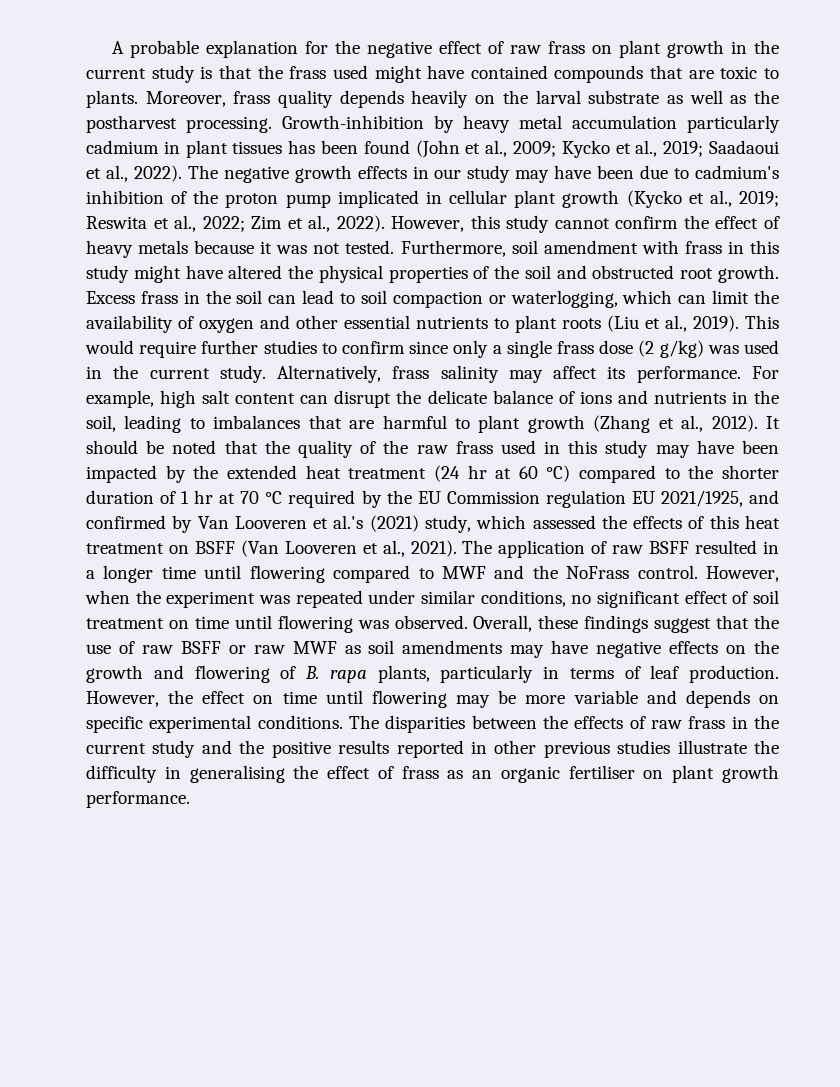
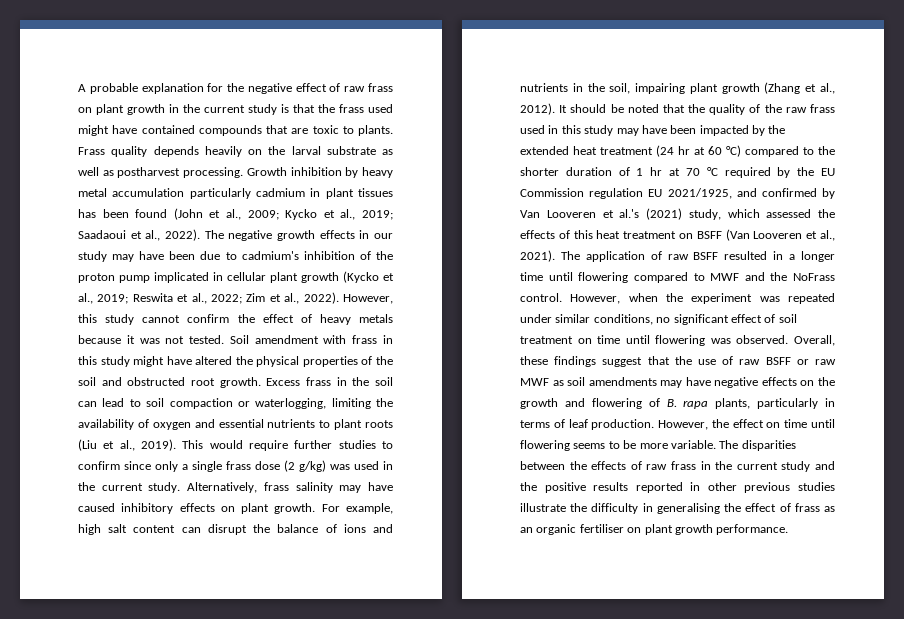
[145,91,271,107] Moreover, frass -> [78,147,105,155] Frass
[754,90,779,104] the -> (114, 173) none
[282,115,424,129] Growth-inhibition -> [246,167,342,176] Growth inhibition
[400,240,538,257] Furthermore, soil -> [229,335,249,344] Soil
[622,290,750,304] which can limit -> [331,398,371,409] limiting
[296,315,338,329] other -> (215, 423) none
[553,366,741,383] affect its performance. -> [368,482,393,491] [78,503,316,514] have caused inhibitory effects on plant growth.
[427,390,487,404] delicate -> (271, 528) none
[124,415,470,433] leading to imbalances that are harmful to -> [635,83,686,94] impairing
[456,690,779,708] [86,715,343,733] may be more variable and depends on specific experimental conditions. -> [573,440,716,449] seems to be more variable.

